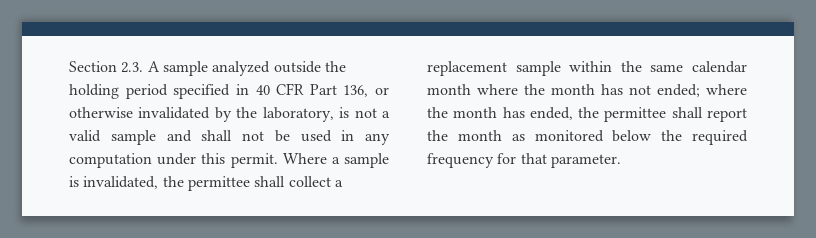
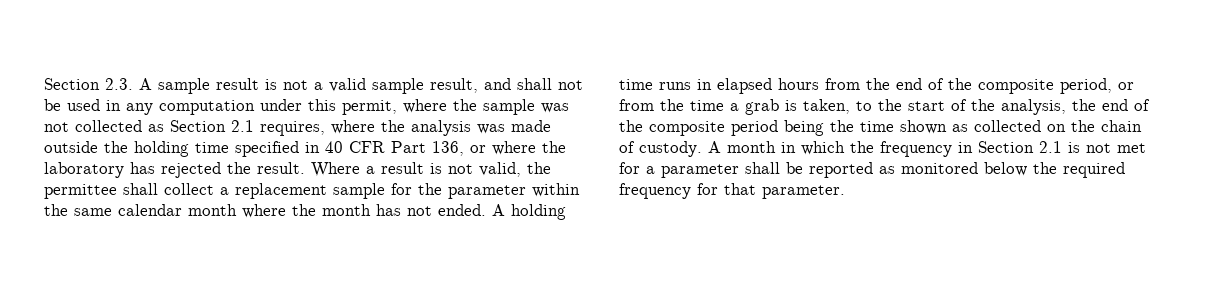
[212,61,346,76] [69,83,389,99] [69,107,334,122] analyzed outside the holding period specified in 40 CFR Part 136, or otherwise invalidated by the laboratory, -> [216,78,259,90] result
(156, 137) none -> [430,78,478,93] result,
[230,153,389,168] [69,176,159,189] permit. Where a sample is invalidated, -> [342,99,569,115] [44,120,551,136] [44,141,566,157] [44,162,521,178] permit, where the sample was not collected as Section 2.1 requires, where the analysis was made outside the holding time specified in 40 CFR Part 136, or where the laboratory has rejected the result. Where a result is not valid,
(561, 68) none -> [391,183,526,199] for the parameter
[657,84,747,97] [427,107,747,122] [427,130,502,141] ended; where the month has ended, the permittee shall report the month -> [438,204,566,220] [619,78,1134,94] [619,99,1150,115] [619,120,1142,136] [619,141,1146,157] [619,162,873,178] ended. A holding time runs in elapsed hours from the end of the composite period, or from the time a grab is taken, to the start of the analysis, the end of the composite period being the time shown as collected on the chain of custody. A month in which the frequency in Section 2.1 is not met for a parameter shall be reported

